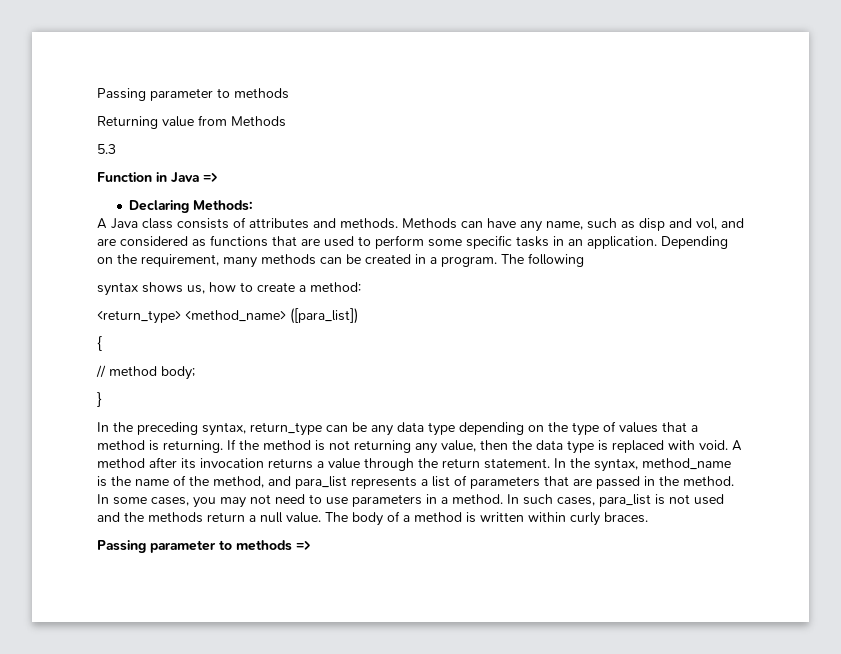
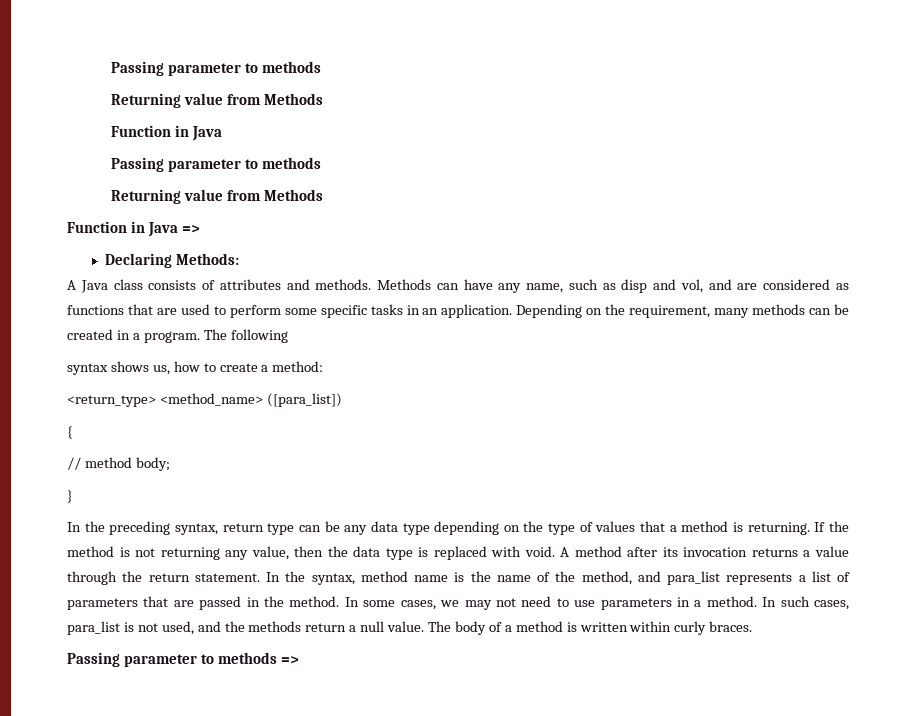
[97,88,289,101] [97,115,286,129] [97,144,116,154] Passing parameter to methods // Returning value from Methods // 5.3 -> [111,61,322,76] [111,93,324,108] [111,125,223,141] [111,157,322,172] [111,189,324,204] Passing parameter to methods // Returning value from Methods // Function in Java // Passing parameter to methods // Returning value from Methods
[250,422,322,436] return_type -> [222,523,295,535] return type
[642,458,731,470] method_name -> [360,571,448,582] method name
[193,497,216,508] you -> [440,600,460,607] we
[694,494,724,505] used -> [161,621,194,635] used,

